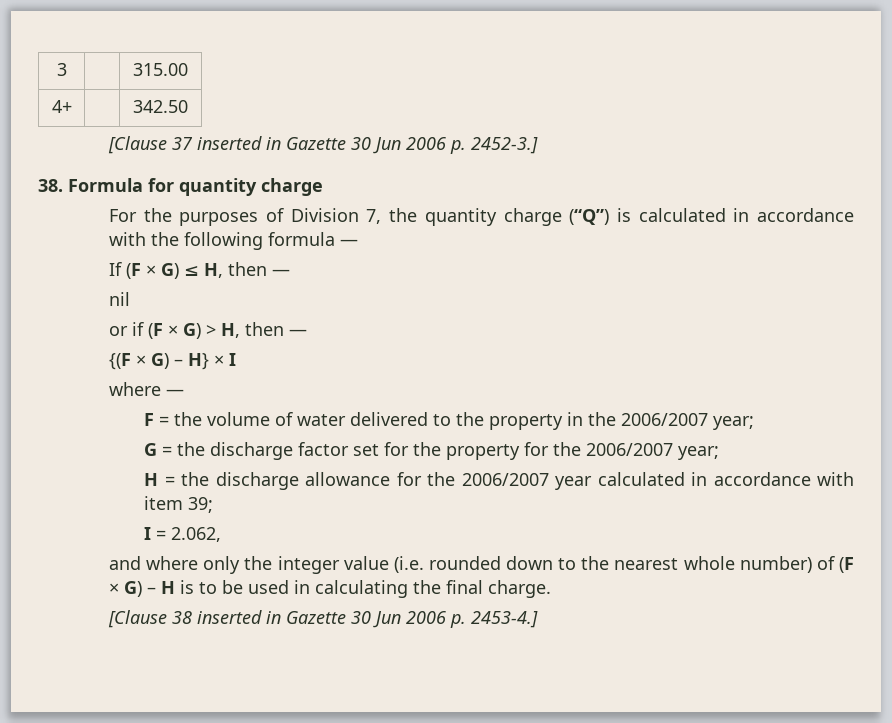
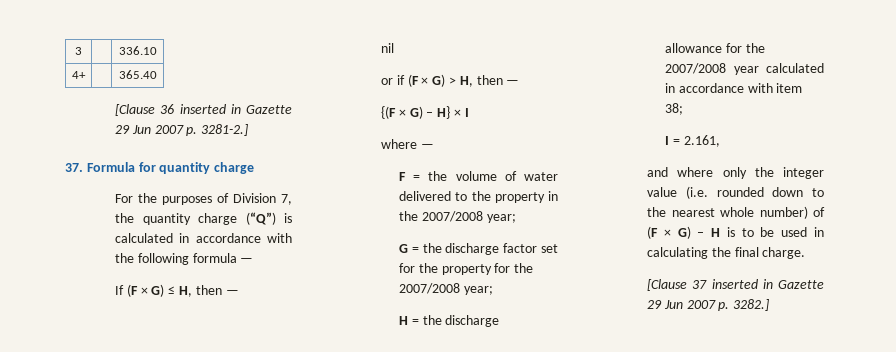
[133,63,188,76] 315.00 -> [118,46,157,55] 336.10
[133,100,188,113] [107,136,538,154] [38,179,63,192] 342.50 // [Clause 37 inserted in Gazette 30 Jun 2006 p. 2452-3.] // 38. -> [118,70,157,79] [115,104,292,116] [115,124,249,136] [65,163,83,172] 365.40 // [Clause 36 inserted in Gazette 29 Jun 2007 p. 3281-2.] // 37.
[621,413,709,426] 2006/2007 -> [421,211,483,222] 2007/2008
[586,443,674,456] 2006/2007 -> [399,283,461,294] 2007/2008
[461,473,549,486] 2006/2007 -> [665,63,727,74] 2007/2008
[188,497,214,513] 39; -> [665,103,684,115] 38;
[171,527,222,542] 2.062, -> [683,135,720,147] 2.161,
[171,610,538,628] 38 inserted in Gazette 30 Jun 2006 p. 2453-4.] -> [692,279,824,289] [647,299,770,311] 37 inserted in Gazette 29 Jun 2007 p. 3282.]

